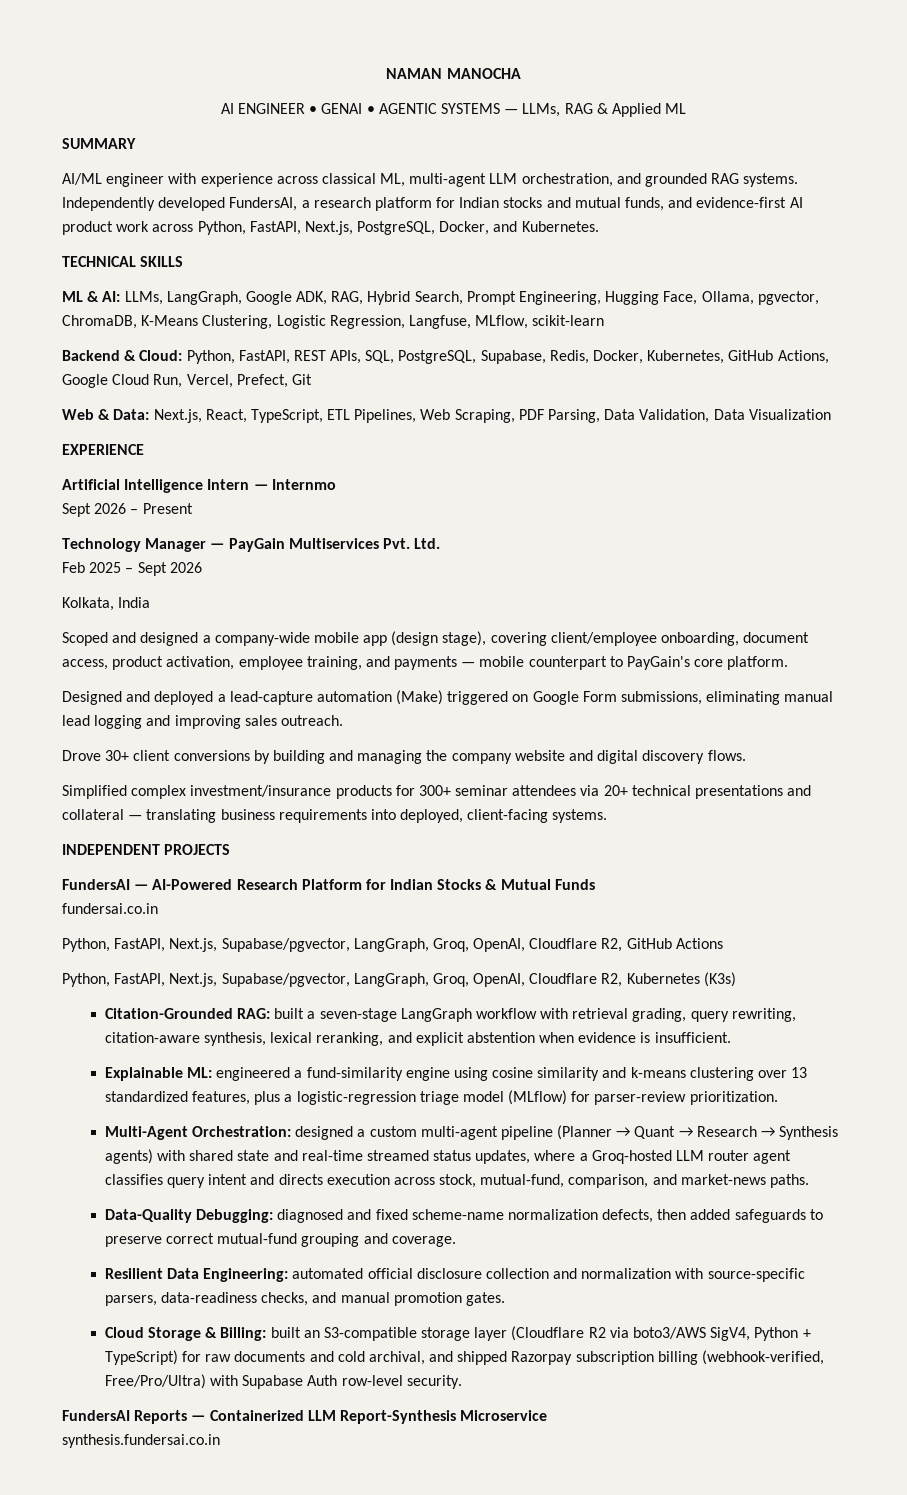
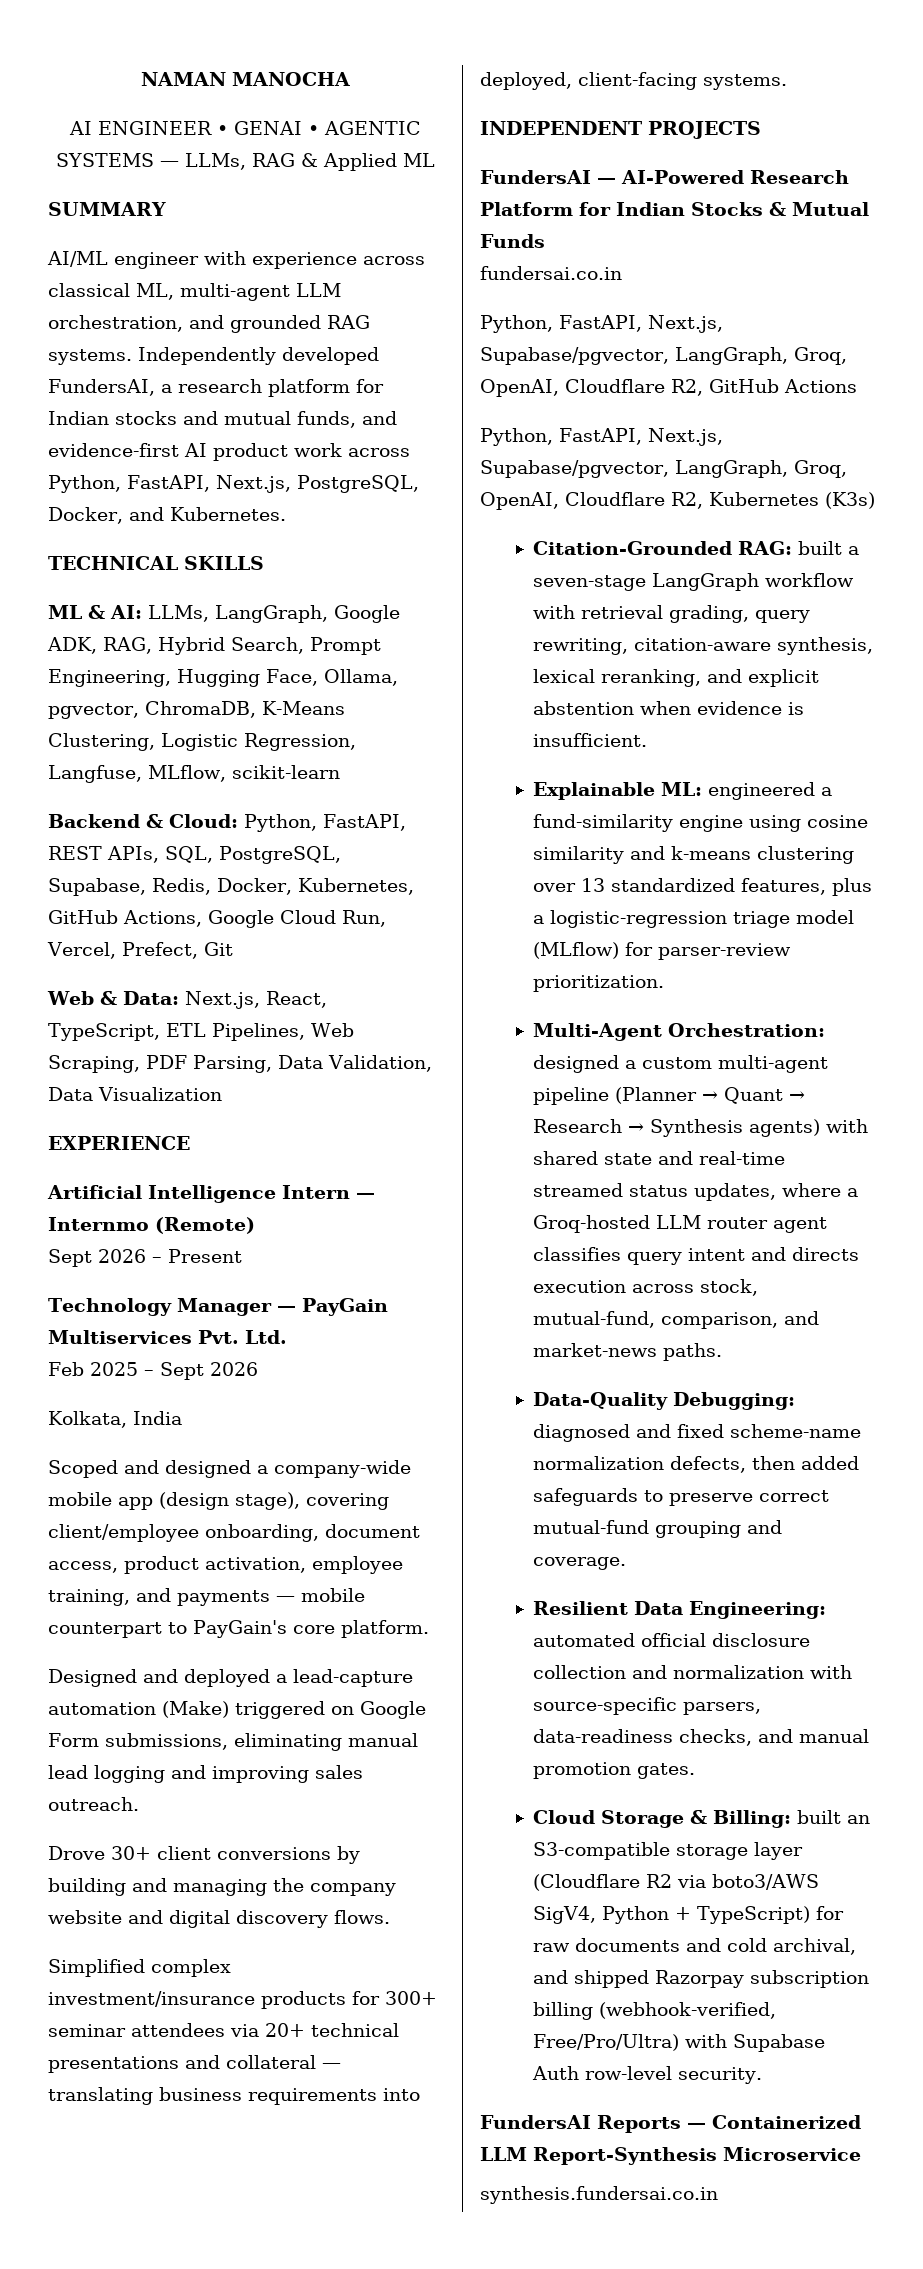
(336, 484) none -> [155,1217,255,1234] (Remote)

